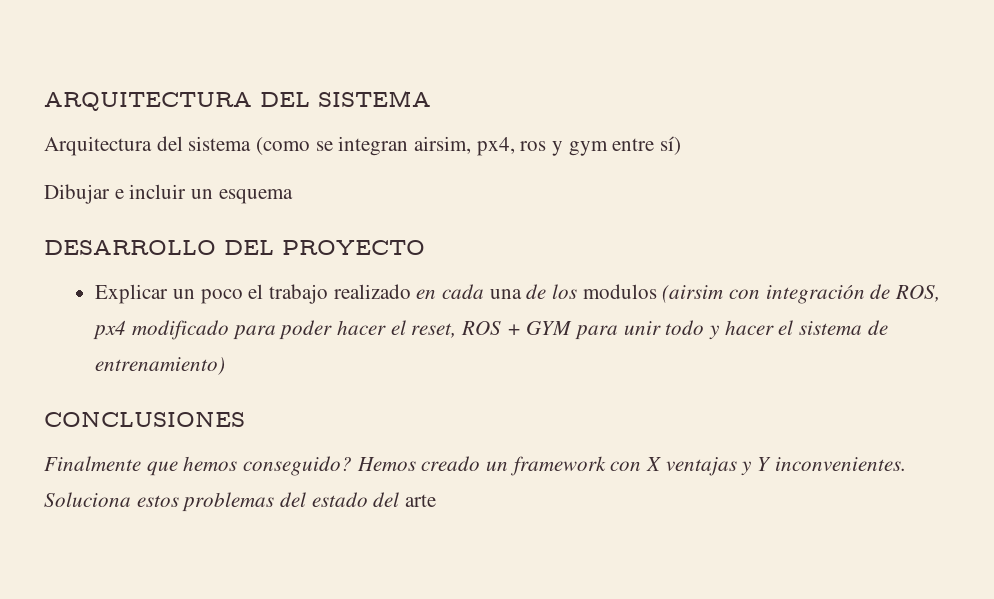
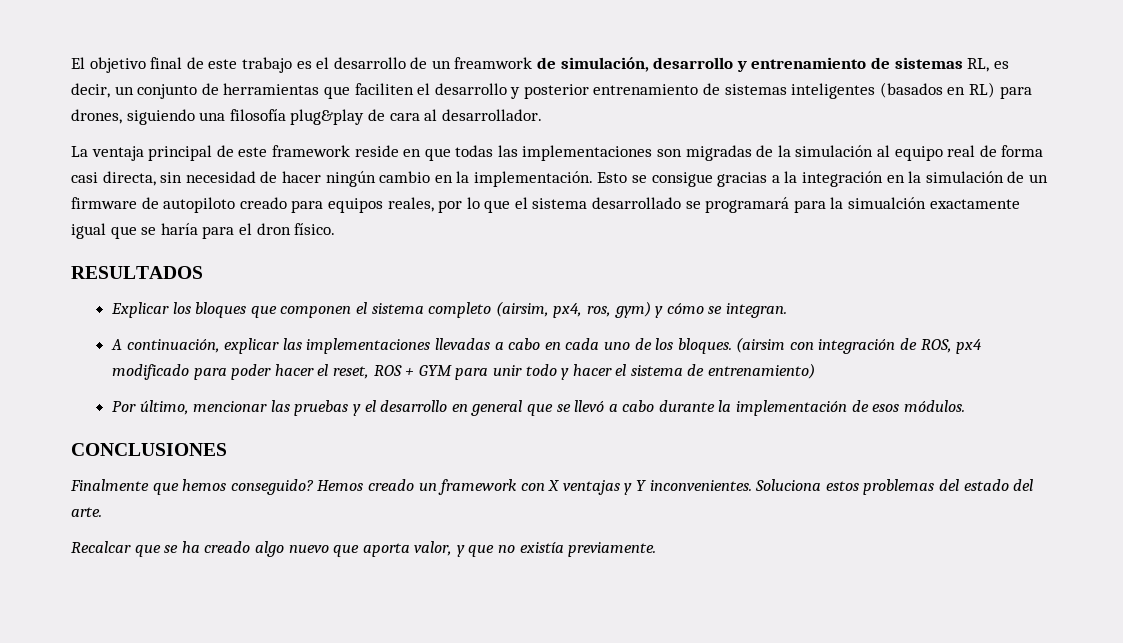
[44,90,431,111] [44,136,682,156] [44,184,293,204] [44,240,425,255] [95,284,411,304] ARQUITECTURA DEL SISTEMA // Arquitectura del sistema (como se integran airsim, px4, ros y gym entre sí) // Dibujar e incluir un esquema // DESARROLLO DEL PROYECTO // Explicar un poco el trabajo realizado -> [71,57,1009,73] [71,82,1032,99] [71,109,542,125] [71,145,1044,161] [71,171,1048,187] [71,197,1020,213] [71,223,336,239] [71,266,203,279] [111,301,787,318] [111,338,541,354] El objetivo final de este trabajo es el desarrollo de un freamwork de simulación, desarrollo y entrenamiento de sistemas RL, es decir, un conjunto de herramientas que faciliten el desarrollo y posterior entrenamiento de sistemas inteligentes (basados en RL) para drones, siguiendo una filosofía plug&play de cara al desarrollador. // La ventaja principal de este framework reside en que todas las implementaciones son migradas de la simulación al equipo real de forma casi directa, sin necesidad de hacer ningún cambio en la implementación. Esto se consigue gracias a la integración en la simulación de un firmware de autopiloto creado para equipos reales, por lo que el sistema desarrollado se programará para la simualción exactamente igual que se haría para el dron físico. // RESULTADOS // Explicar los bloques que componen el sistema completo (airsim, px4, ros, gym) y cómo se integran. // A continuación, explicar las implementaciones llevadas a cabo
[489,289,522,299] una -> [603,342,630,350] uno
[582,284,657,299] modulos -> [677,338,732,354] bloques.
(226, 366) none -> [112,400,965,416] // Por último, mencionar las pruebas y el desarrollo en general que se llevó a cabo durante la implementación de esos módulos.
[405,494,437,507] arte -> [71,507,102,517] [71,541,657,557] arte. // Recalcar que se ha creado algo nuevo que aporta valor, y que no existía previamente.

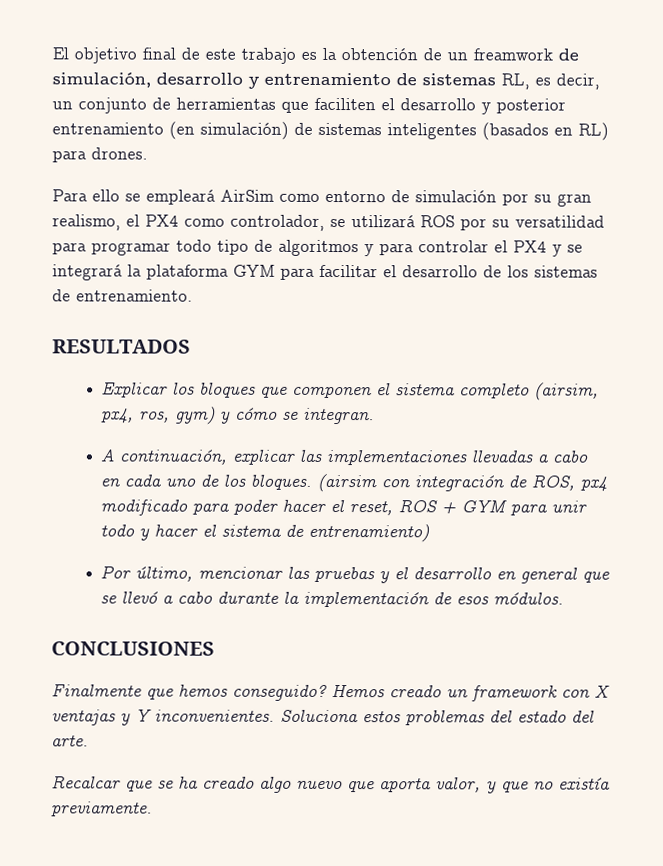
[316,57,406,69] el desarrollo -> [322,47,418,61] la obtención
(699, 89) none -> [169,121,289,140] (en simulación)
[71,109,542,125] [71,145,1044,161] [71,171,1048,187] [71,197,1020,213] [71,223,336,239] drones, siguiendo una filosofía plug&play de cara al desarrollador. // La ventaja principal de este framework reside en que todas las implementaciones son migradas de la simulación al equipo real de forma casi directa, sin necesidad de hacer ningún cambio en la implementación. Esto se consigue gracias a la integración en la simulación de un firmware de autopiloto creado para equipos reales, por lo que el sistema desarrollado se programará para la simualción exactamente igual que se haría para el dron físico. -> [91,147,148,160] [52,189,592,207] [52,214,605,231] [52,239,583,257] [52,264,598,281] [52,289,193,302] drones. // Para ello se empleará AirSim como entorno de simulación por su gran realismo, el PX4 como controlador, se utilizará ROS por su versatilidad para programar todo tipo de algoritmos y para controlar el PX4 y se integrará la plataforma GYM para facilitar el desarrollo de los sistemas de entrenamiento.

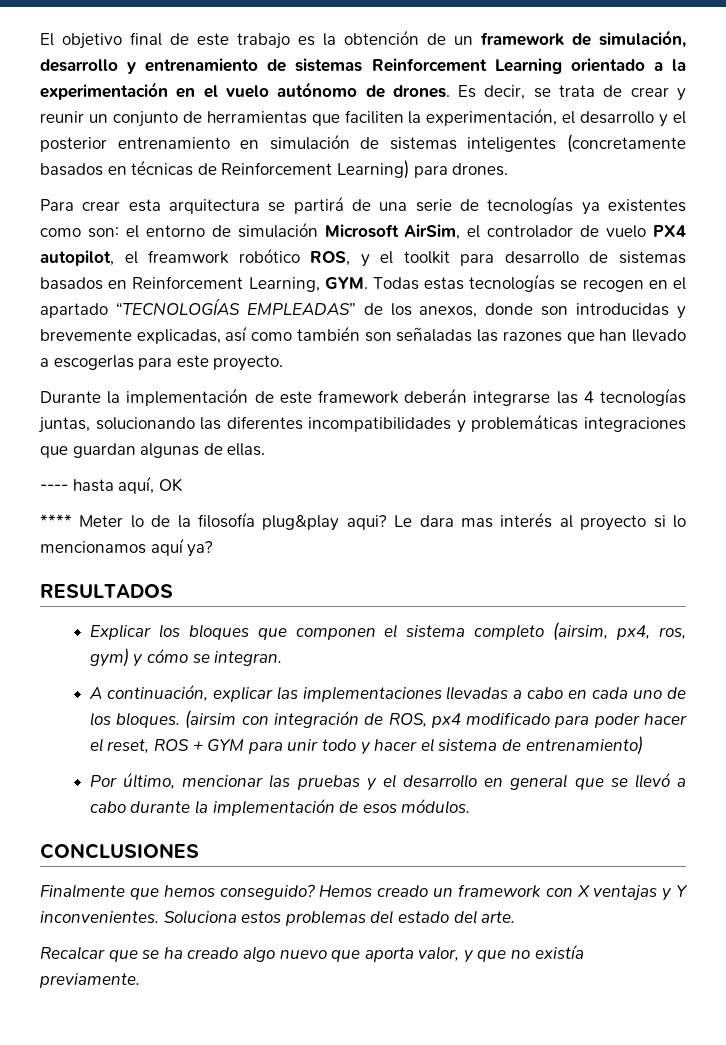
[473,48,553,61] freamwork -> [481,32,564,46] framework
[501,73,600,90] RL, es decir, -> [371,58,686,74] [40,82,686,101] [40,111,84,123] Reinforcement Learning orientado a la experimentación en el vuelo autónomo de drones. Es decir, se trata de crear y reunir
(376, 104) none -> [408,108,558,126] la experimentación,
(491, 108) none -> [672,111,686,124] el
[169,121,289,140] (en simulación) -> [240,134,350,150] en simulación
[482,122,609,141] [52,147,148,163] [52,189,592,207] [52,214,605,231] [52,239,583,257] [52,264,598,281] [52,289,193,302] (basados en RL) para drones. // Para ello se empleará AirSim como entorno de simulación por su gran realismo, el PX4 como controlador, se utilizará ROS por su versatilidad para programar todo tipo de algoritmos y para controlar el PX4 y se integrará la plataforma GYM para facilitar el desarrollo de los sistemas de entrenamiento. -> [566,134,686,153] [40,160,509,179] [40,196,686,215] [40,222,686,240] [40,248,686,267] [40,274,686,292] [40,298,686,319] [40,326,687,344] [40,355,284,371] [40,388,686,406] [38,414,686,433] [40,443,266,458] [40,476,182,494] [40,512,686,531] [40,538,214,557] (concretamente basados en técnicas de Reinforcement Learning) para drones. // Para crear esta arquitectura se partirá de una serie de tecnologías ya existentes como son: el entorno de simulación Microsoft AirSim, el controlador de vuelo PX4 autopilot, el freamwork robótico ROS, y el toolkit para desarrollo de sistemas basados en Reinforcement Learning, GYM. Todas estas tecnologías se recogen en el apartado “TECNOLOGÍAS EMPLEADAS” de los anexos, donde son introducidas y brevemente explicadas, así como también son señaladas las razones que han llevado a escogerlas para este proyecto. // Durante la implementación de este framework deberán integrarse las 4 tecnologías juntas, solucionando las diferentes incompatibilidades y problemáticas integraciones que guardan algunas de ellas. // ---- hasta aquí, OK // **** Meter lo de la filosofía plug&play aqui? Le dara mas interés al proyecto si lo mencionamos aquí ya?

